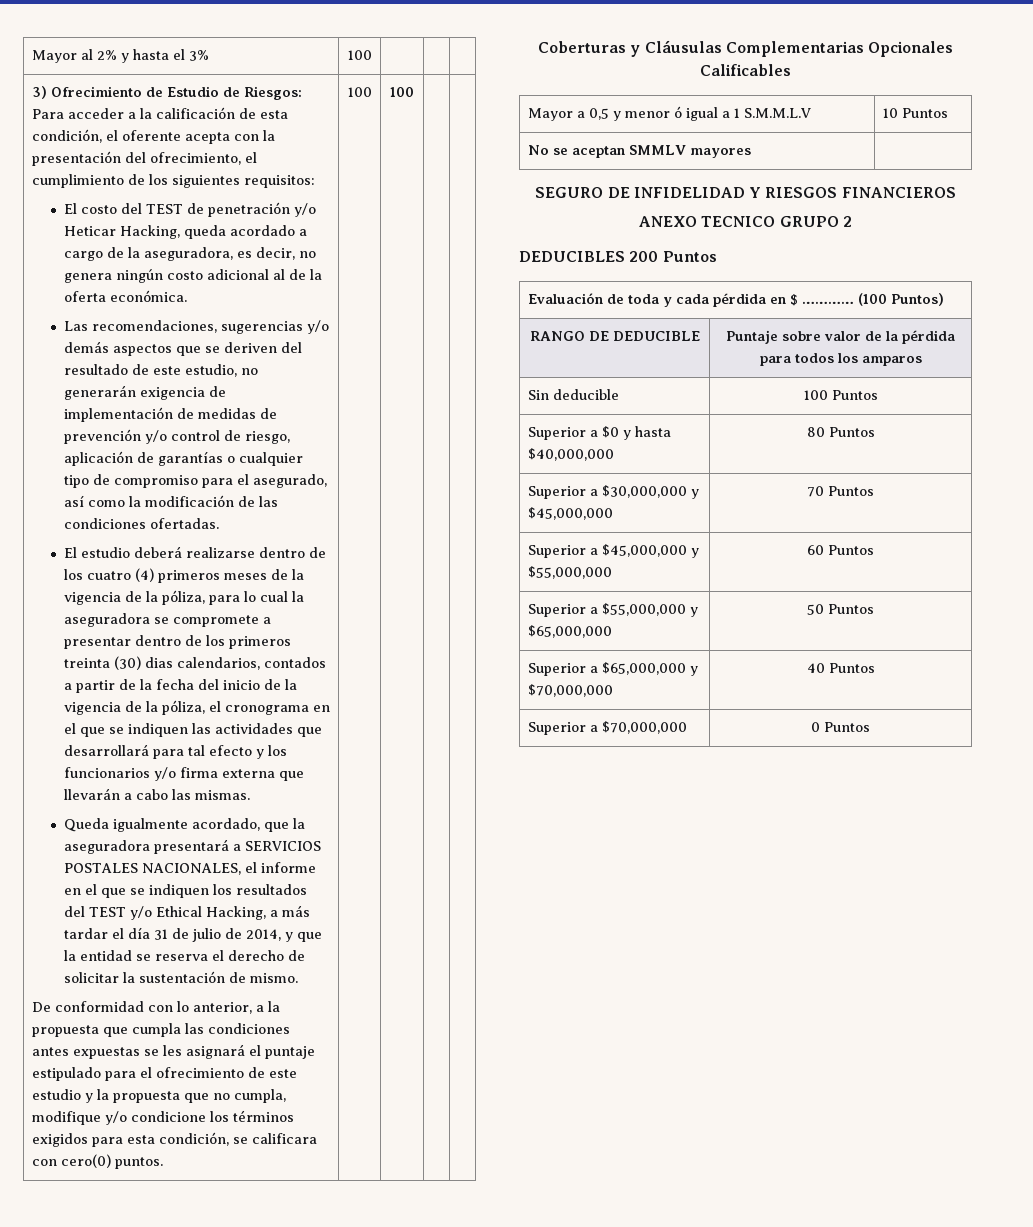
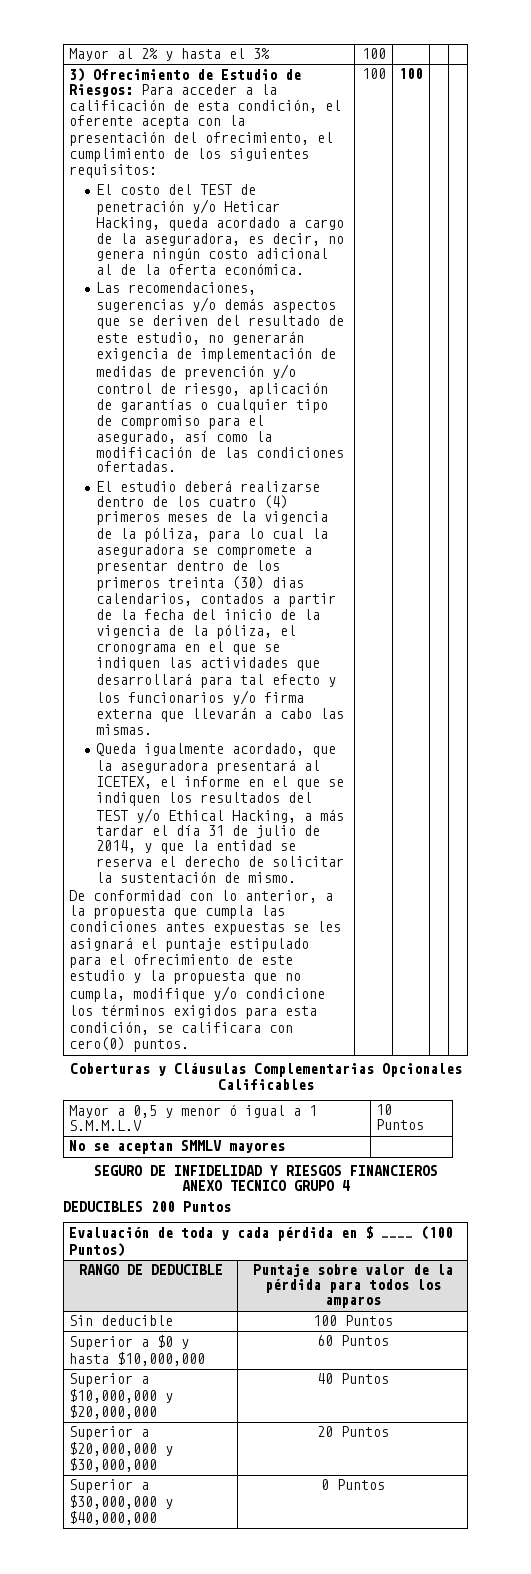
[233,841,322,851] [64,863,242,875] a SERVICIOS POSTALES NACIONALES, -> [303,760,320,771] [95,776,152,789] al ICETEX,
[842,216,852,227] 2 -> [341,1180,350,1191] 4
[527,448,614,461] [806,427,825,437] $40,000,000 | 80 -> [117,1352,206,1366] [316,1335,389,1346] [69,1373,150,1387] [69,1389,174,1403] [69,1405,158,1419] [316,1373,389,1384] [69,1426,150,1440] [69,1442,174,1456] [69,1458,158,1472] [316,1426,333,1437] $10,000,000 | 60 Puntos // Superior a $10,000,000 y $20,000,000 | 40 Puntos // Superior a $20,000,000 y $30,000,000 | 20
[527,507,613,520] [807,486,874,497] [527,544,699,558] [527,566,612,579] [807,545,874,555] [527,603,698,617] [527,625,612,638] [807,604,874,615] [527,662,698,676] [527,684,613,697] [806,663,875,673] [527,721,687,735] $45,000,000 | 70 Puntos // Superior a $45,000,000 y $55,000,000 | 60 Puntos // Superior a $55,000,000 y $65,000,000 | 50 Puntos // Superior a $65,000,000 y $70,000,000 | 40 Puntos // Superior a $70,000,000 -> [69,1511,158,1525] $40,000,000

